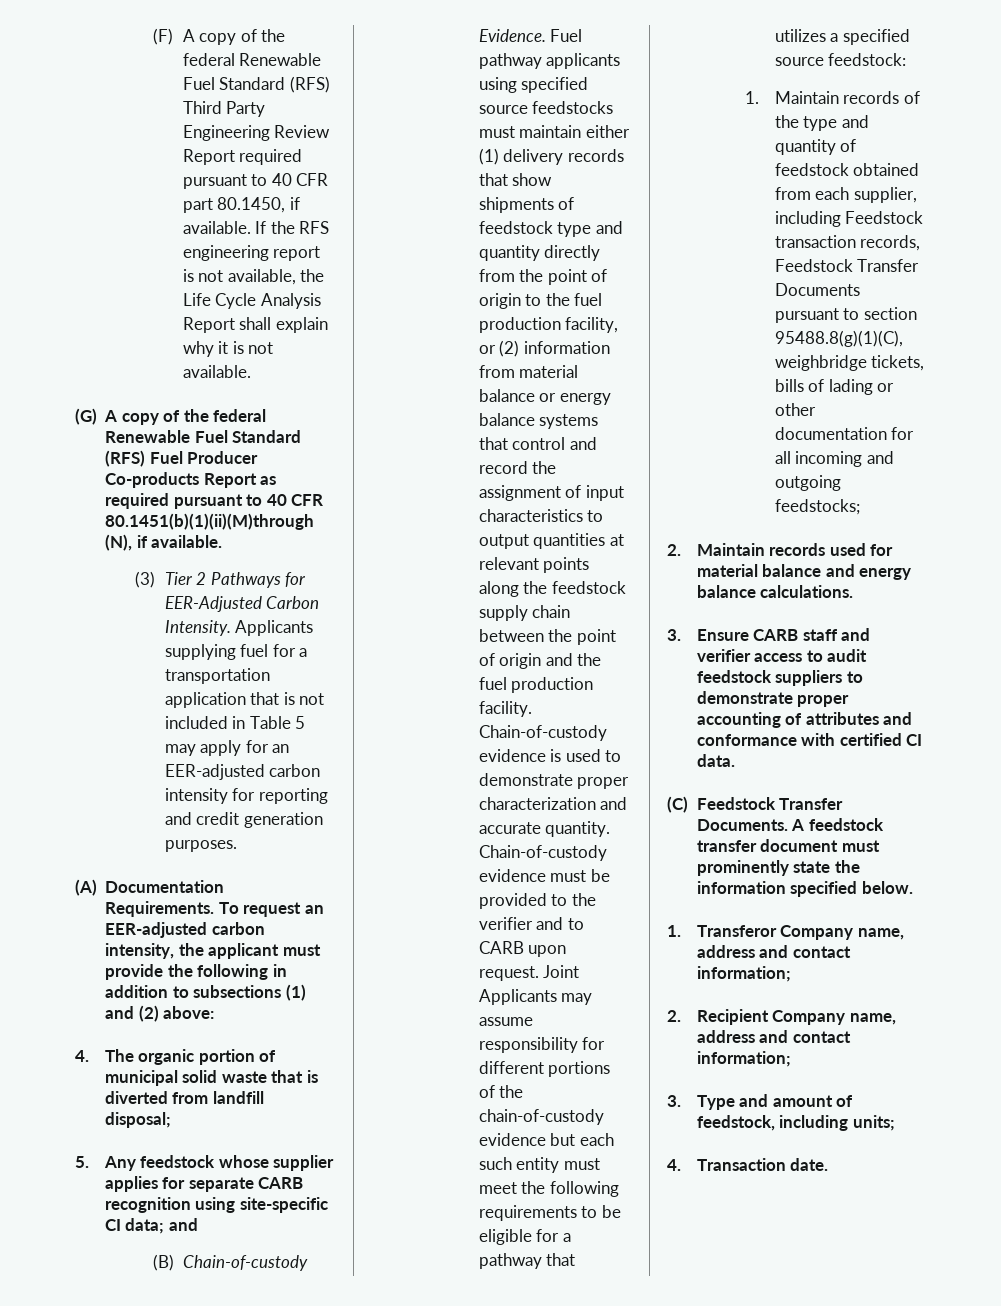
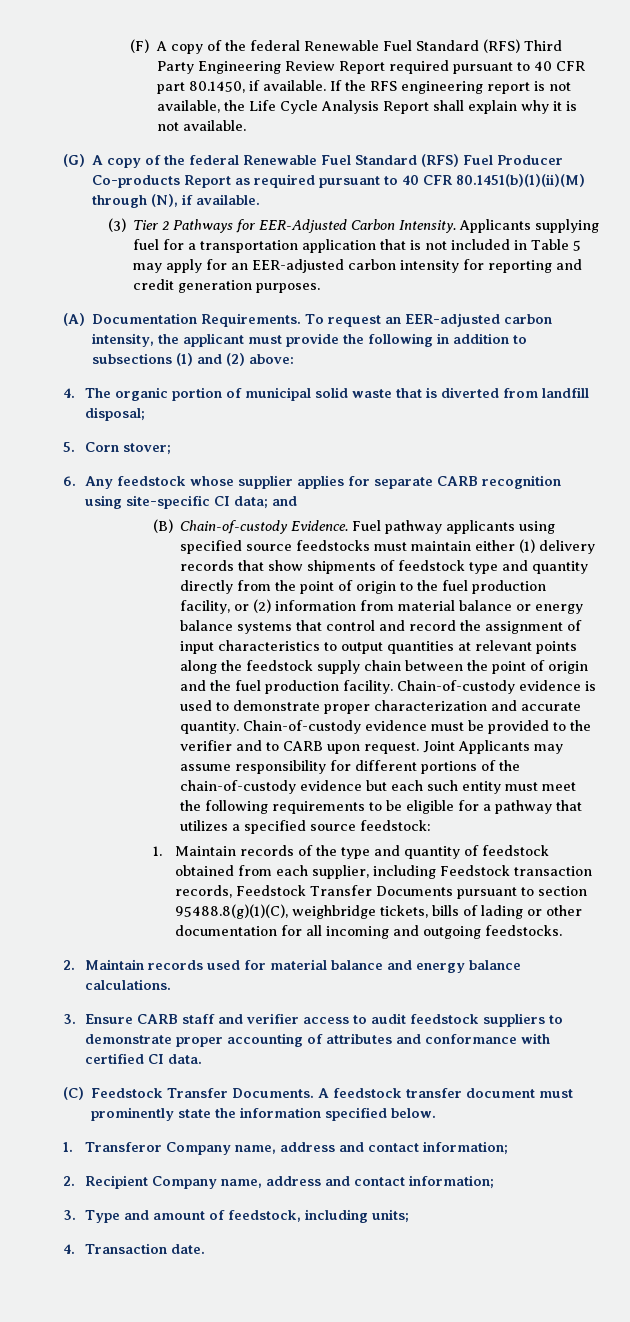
[105,513,315,530] 80.1451(b)(1)(ii)(M)through -> [456,174,586,187] [92,195,148,208] 80.1451(b)(1)(ii)(M) through
(89, 1162) none -> [85,442,172,455] [63,476,76,486] Corn stover; // 6.
[774,499,860,515] feedstocks; -> [485,925,563,936] feedstocks.

